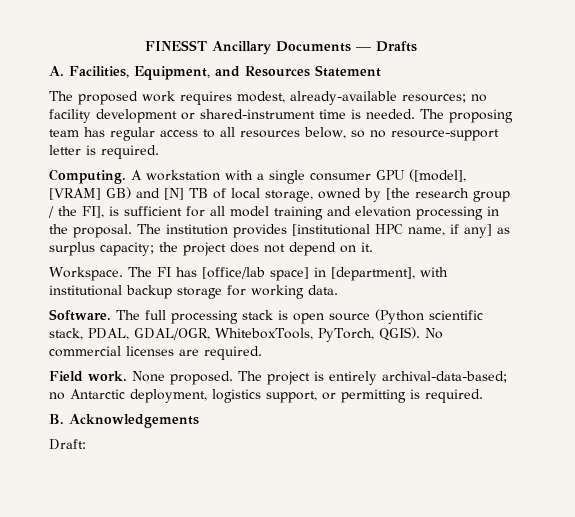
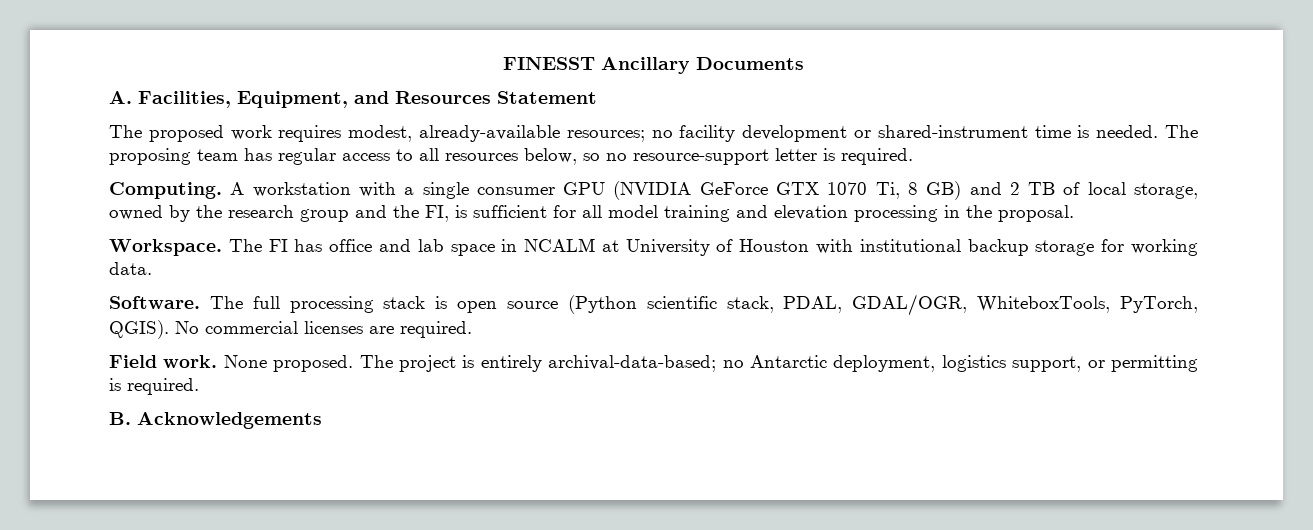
[355,41,417,52] — Drafts -> (804, 63) none
[409,169,466,182] [49,188,101,200] ([model], [VRAM] -> [613,181,918,200] (NVIDIA GeForce GTX 1070 Ti, 8
[164,188,184,200] [N] -> [1009,182,1020,195] 2
[386,188,410,200] [the -> [196,205,222,218] the
[48,206,104,218] / the FI], -> [355,205,449,222] and the FI,
[137,224,510,238] [49,242,373,256] [49,267,415,281] The institution provides [institutional HPC name, if any] as surplus capacity; the project does not depend on it. // Workspace. The FI has [office/lab space] in [department], -> [109,238,810,256] // Workspace. The FI has office and lab space in NCALM at University of Houston
[49,439,86,450] // Draft: -> (322, 420) none

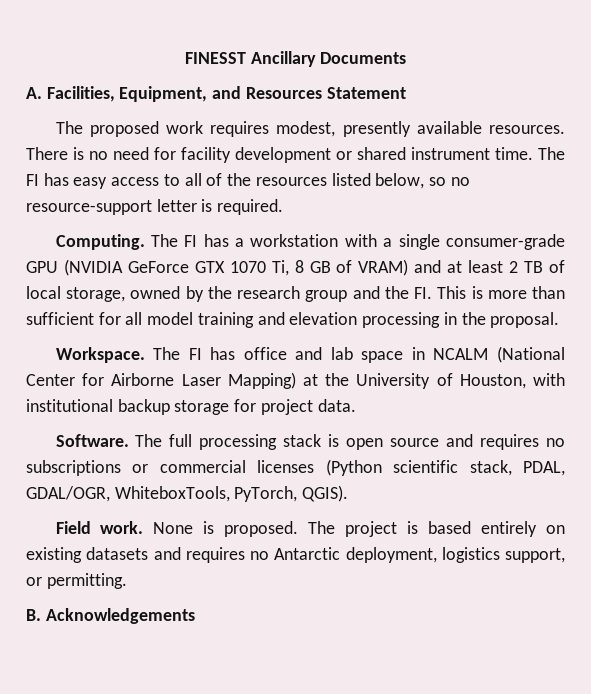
[419,125,1198,142] [109,148,518,165] already-available resources; no facility development or shared-instrument time is needed. The proposing team has regular access to all resources -> [342,121,565,137] [26,147,565,163] [26,173,371,189] presently available resources. There is no need for facility development or shared instrument time. The FI has easy access to all of the resources listed
[230,182,245,195] A -> [150,234,245,247] The FI has a
[476,187,555,195] consumer -> [446,234,565,250] consumer-grade
[926,181,1002,200] GB) and -> [309,259,504,276] GB of VRAM) and at least
[425,205,467,222] FI, is -> [414,286,565,299] FI. This is more than
[601,240,619,252] at -> [497,346,566,363] [26,372,350,389] (National Center for Airborne Laser Mapping) at the
[739,239,810,252] Houston -> [459,374,526,389] Houston,
[1131,239,1198,256] working -> [260,399,313,415] project
(558, 305) none -> [446,434,565,450] [26,460,315,476] and requires no subscriptions or commercial licenses
[175,321,472,338] No commercial licenses are required. -> (349, 493) none
(267, 361) none -> [203,521,215,534] is
[480,355,717,372] entirely archival-data-based; -> [428,521,565,537] [26,547,245,563] based entirely on existing datasets and requires
[1110,355,1198,372] [109,378,199,395] permitting is required. -> [46,573,127,589] permitting.

